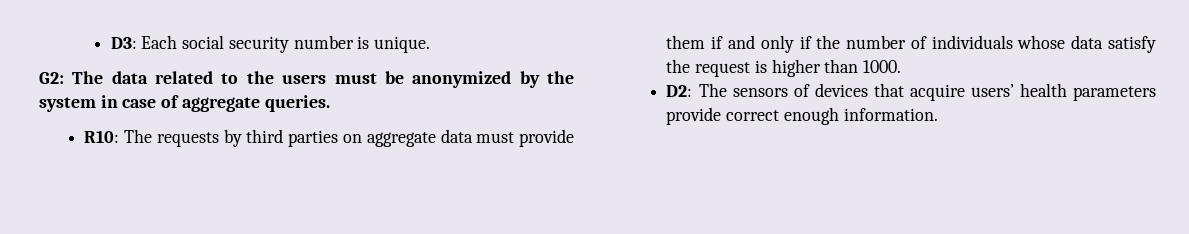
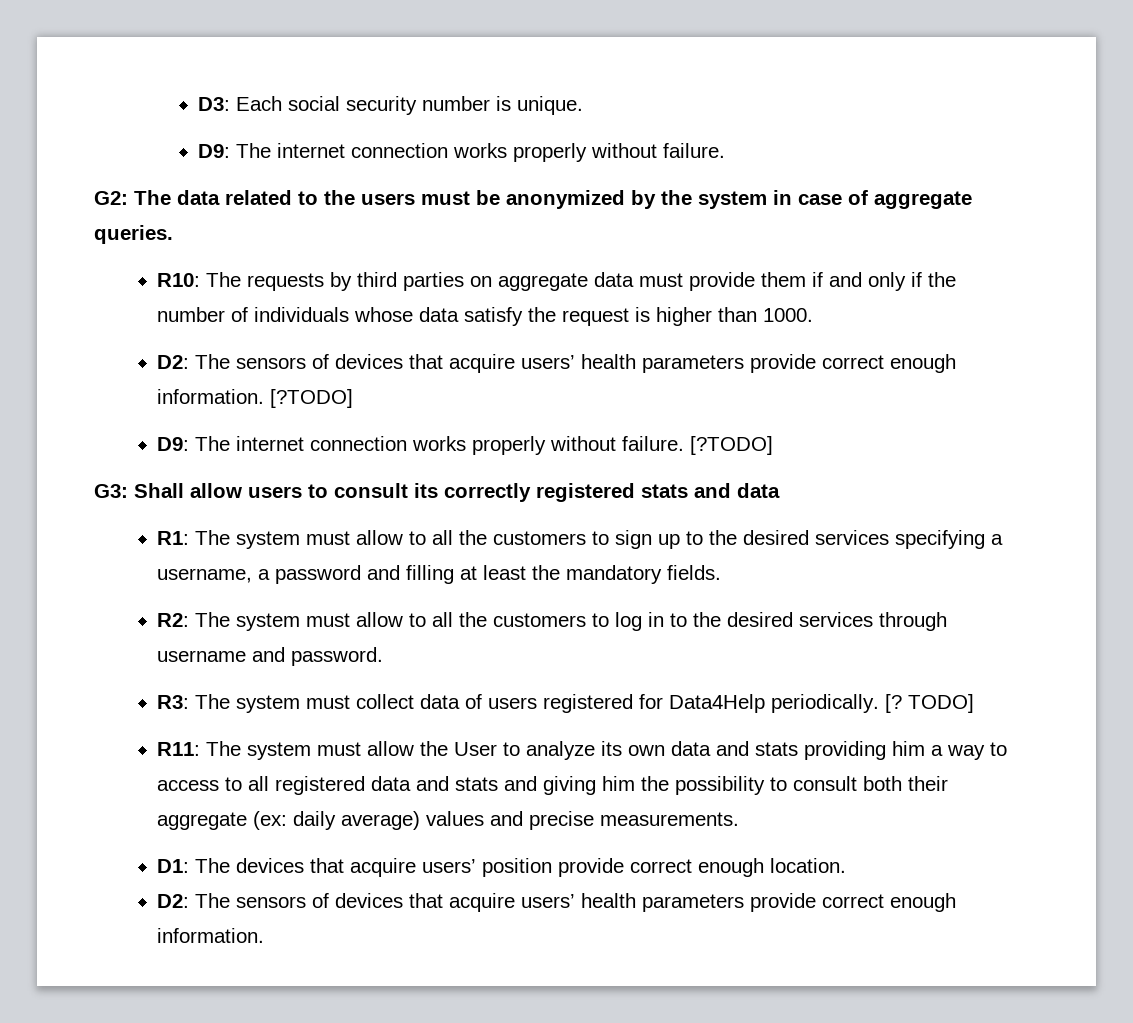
(431, 44) none -> [198,143,726,162] // D9: The internet connection works properly without failure.
(902, 66) none -> [157,354,957,373] [157,389,354,408] [157,436,774,455] [94,483,780,502] [157,530,1004,549] [157,565,722,584] [157,612,948,631] [157,647,384,666] [157,694,975,713] [157,741,1008,760] [157,776,949,795] [157,811,740,830] [157,858,847,877] // D2: The sensors of devices that acquire users’ health parameters provide correct enough information. [?TODO] // D9: The internet connection works properly without failure. [?TODO] // G3: Shall allow users to consult its correctly registered stats and data // R1: The system must allow to all the customers to sign up to the desired services specifying a username, a password and filling at least the mandatory fields. // R2: The system must allow to all the customers to log in to the desired services through username and password. // R3: The system must collect data of users registered for Data4Help periodically. [? TODO] // R11: The system must allow the User to analyze its own data and stats providing him a way to access to all registered data and stats and giving him the possibility to consult both their aggregate (ex: daily average) values and precise measurements. // D1: The devices that acquire users’ position provide correct enough location.

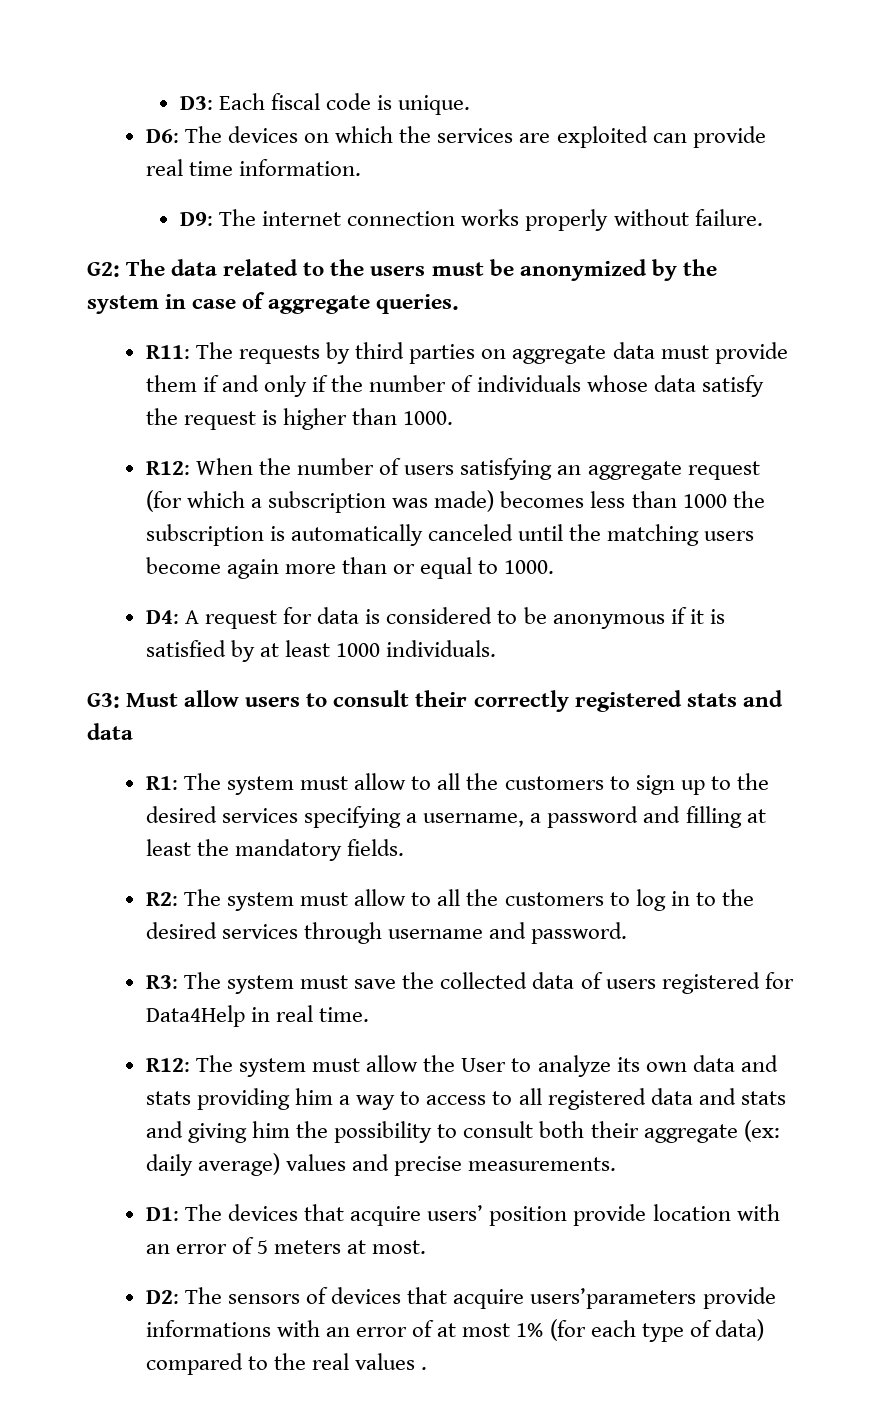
[288,96,491,115] social security number -> [271,93,372,110] fiscal code
(584, 105) none -> [145,126,766,148] [145,159,362,176] // D6: The devices on which the services are exploited can provide real time information.
[157,273,201,287] R10: -> [145,345,190,359] R11:
[157,354,957,373] [157,389,354,408] [157,436,774,455] D2: The sensors of devices that acquire users’ health parameters provide correct enough information. [?TODO] // D9: The internet connection works properly without failure. [?TODO] -> [145,458,760,480] [145,490,765,513] [145,524,755,546] [145,557,555,579] [145,607,725,629] [145,640,497,662] R12: When the number of users satisfying an aggregate request (for which a subscription was made) becomes less than 1000 the subscription is automatically canceled until the matching users become again more than or equal to 1000. // D4: A request for data is considered to be anonymous if it is satisfied by at least 1000 individuals.
[134,483,184,498] Shall -> [126,693,179,707] Must
[414,483,438,498] its -> [415,690,468,707] their
[356,694,415,709] collect -> [354,972,528,989] save the collected
[771,694,975,713] [157,742,201,756] periodically. [? TODO] // R11: -> [250,1005,370,1022] [145,1058,190,1072] in real time. // R12:
[630,858,847,877] [157,893,957,912] [157,928,265,943] correct enough location. // D2: The sensors of devices that acquire users’ health parameters provide correct enough information. -> [652,1204,780,1221] [145,1237,427,1254] [145,1287,776,1309] [145,1319,764,1342] [145,1353,428,1375] location with an error of 5 meters at most. // D2: The sensors of devices that acquire users’parameters provide informations with an error of at most 1% (for each type of data) compared to the real values .

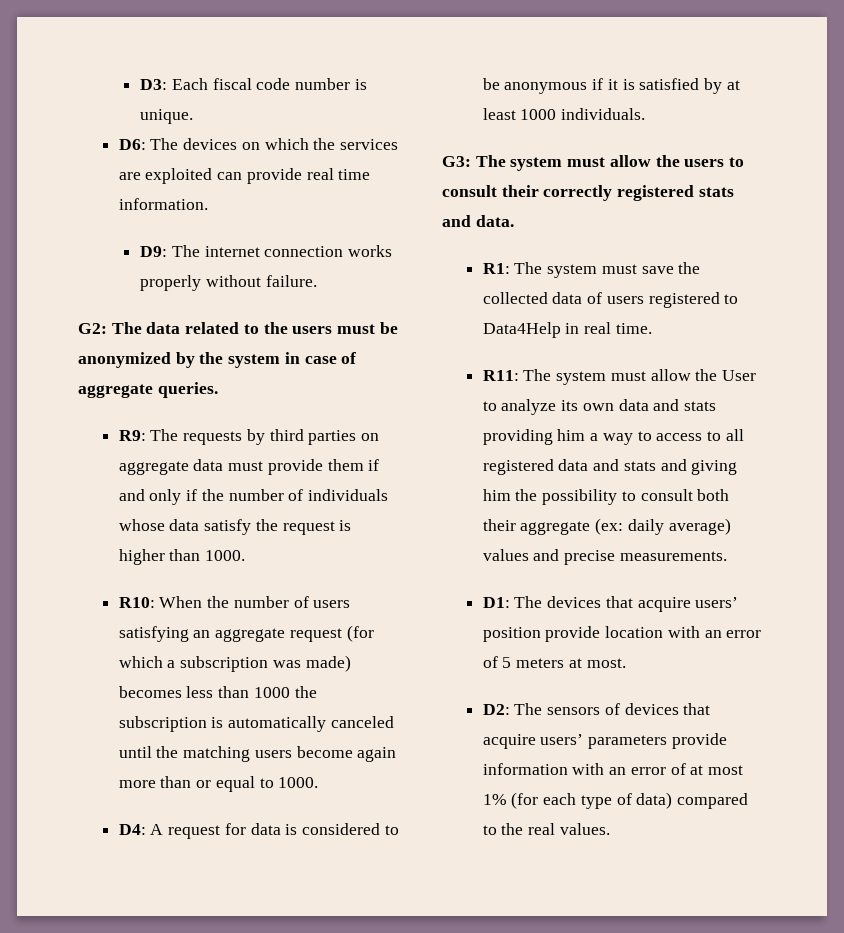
(372, 101) none -> [295,78,351,90] number
[145,345,190,359] R11: -> [118,430,146,441] R9:
[145,461,190,475] R12: -> [118,597,155,608] R10:
[126,690,240,707] Must allow -> [475,155,680,171] The system must allow the
[87,723,133,740] data -> [475,215,514,227] data.
[354,773,769,795] [145,806,766,828] [145,839,405,861] [145,889,754,911] [145,922,628,944] [145,972,349,994] allow to all the customers to sign up to the desired services specifying a username, a password and filling at least the mandatory fields. // R2: The system must allow to all the customers to log in to the desired services through username and password. // R3: The system must -> (637, 269) none
[764,972,794,989] for -> [724,294,739,304] to
[145,1058,190,1072] R12: -> [482,370,519,381] R11:
[530,1287,776,1309] [145,1320,271,1337] users’parameters provide informations -> [540,733,727,749] [482,763,568,775] users’ parameters provide information
[355,1353,428,1370] values . -> [559,823,610,835] values.

